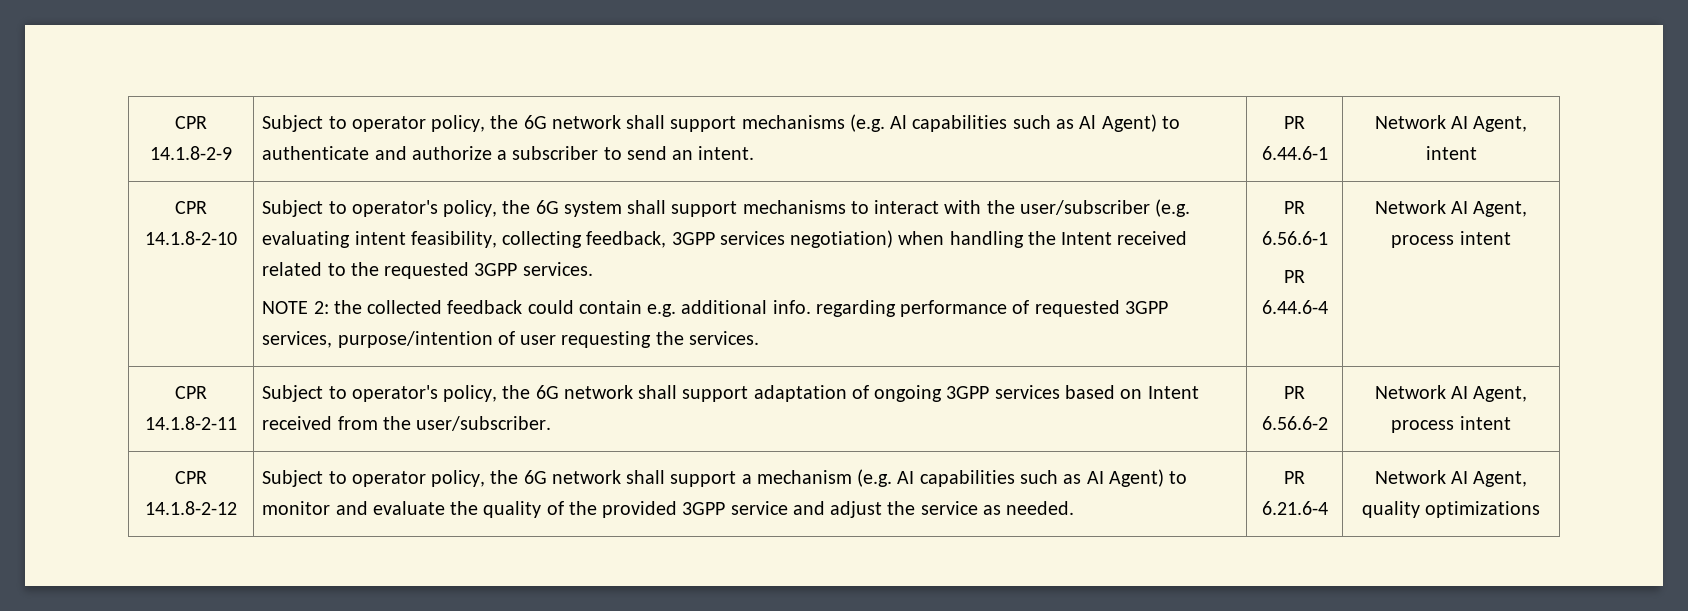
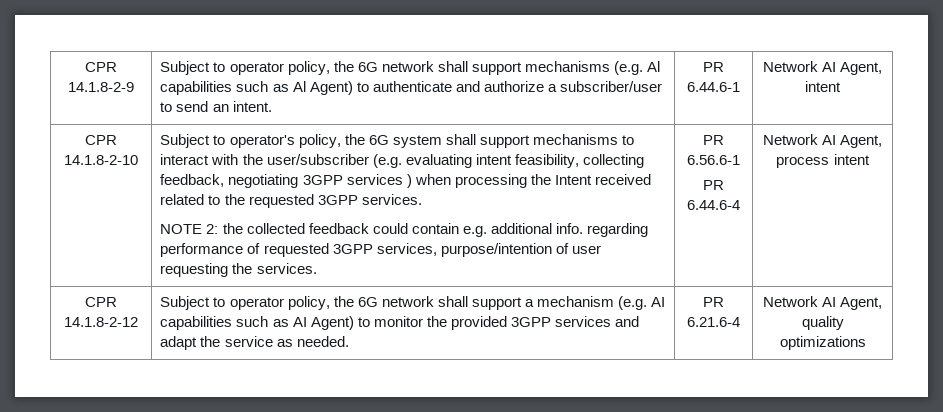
[512,146,599,160] subscriber -> [559,81,662,92] subscriber/user
[671,230,1024,248] 3GPP services negotiation) when handling -> [228,174,527,188] negotiating 3GPP services ) when processing
[175,386,207,399] [145,416,237,430] [262,385,1199,402] [262,416,552,431] [1284,386,1305,399] [1261,416,1328,430] [1374,385,1528,402] [1391,416,1511,433] // CPR 14.1.8-2-11 | Subject to operator's policy, the 6G network shall support adaptation of ongoing 3GPP services based on Intent received from the user/subscriber. | PR 6.56.6-2 | Network AI Agent, process intent -> (870, 159) none
[335,501,883,518] and evaluate the quality of the provided 3GPP service and adjust -> [426,316,639,330] [160,336,198,350] the provided 3GPP services and adapt

